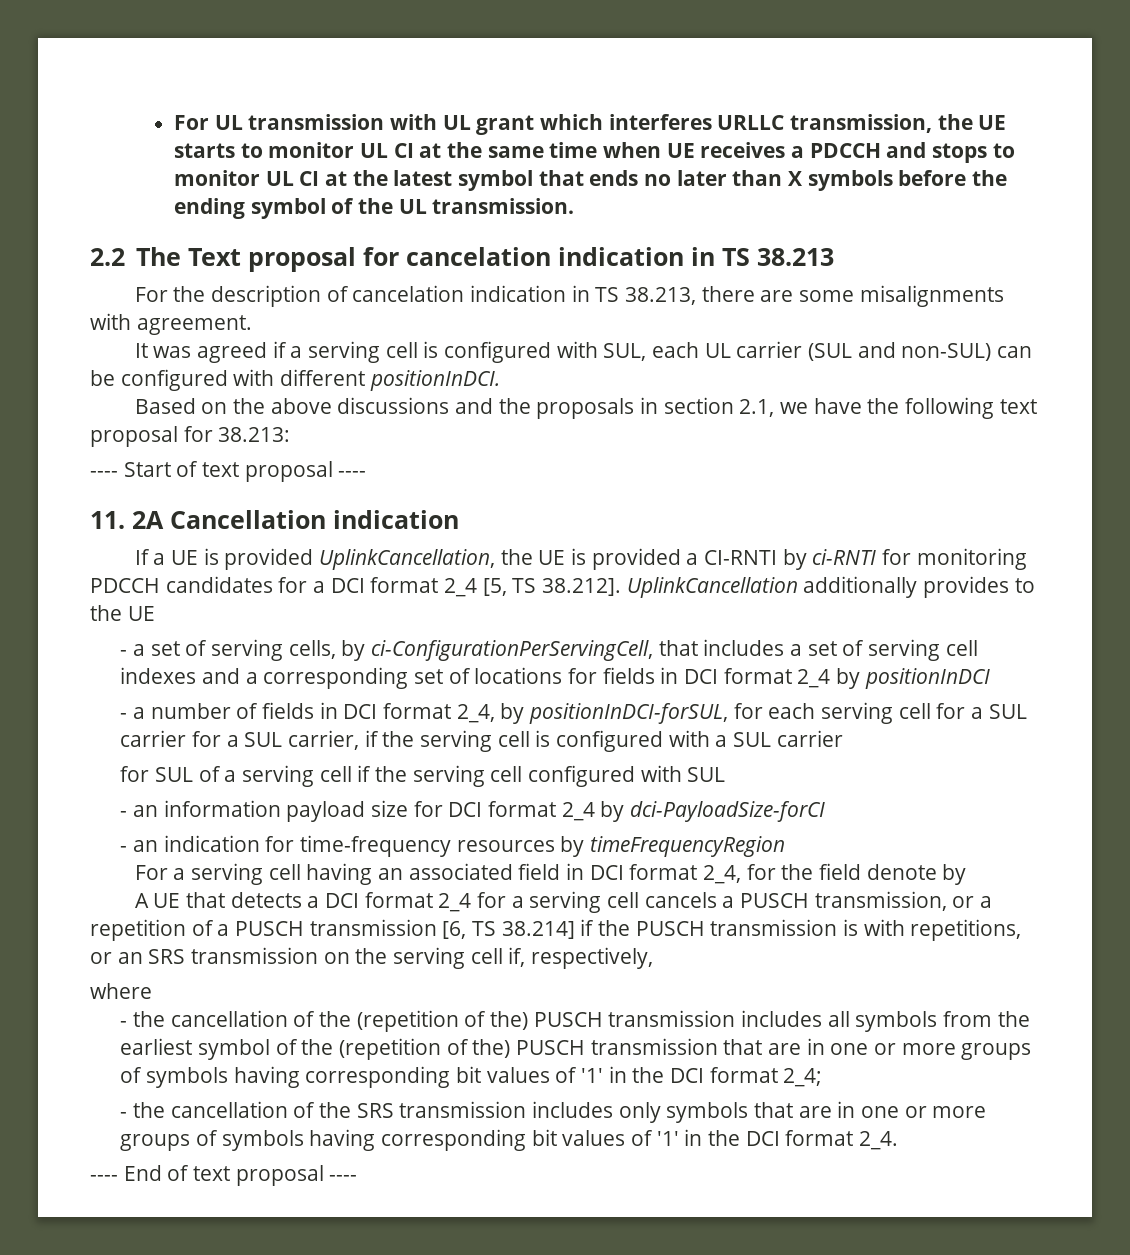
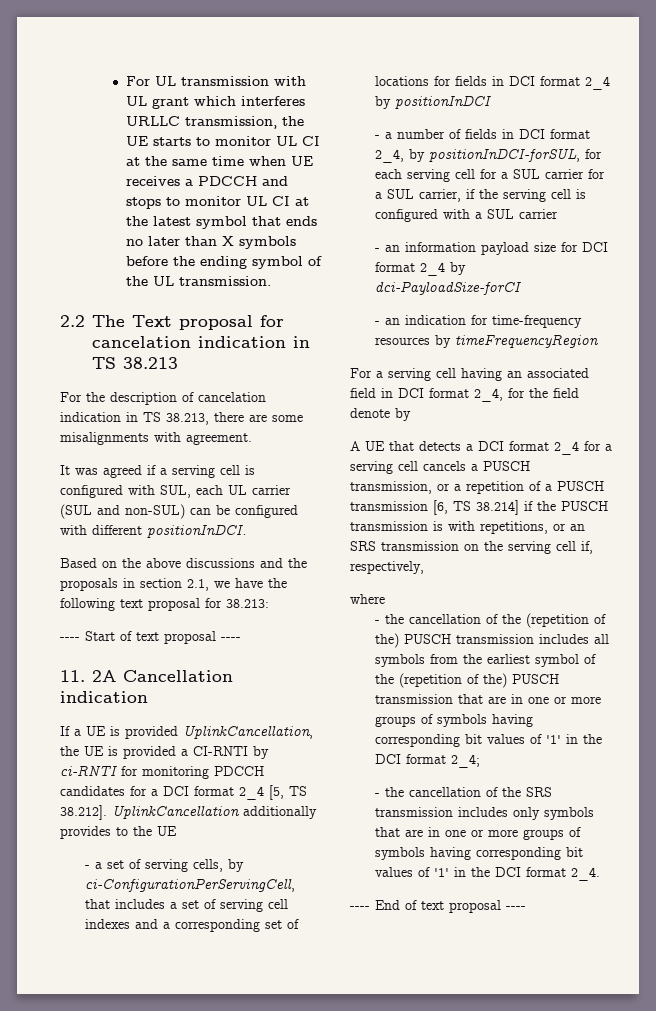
[120,765,726,787] // for SUL of a serving cell if the serving cell configured with SUL -> (559, 214) none

